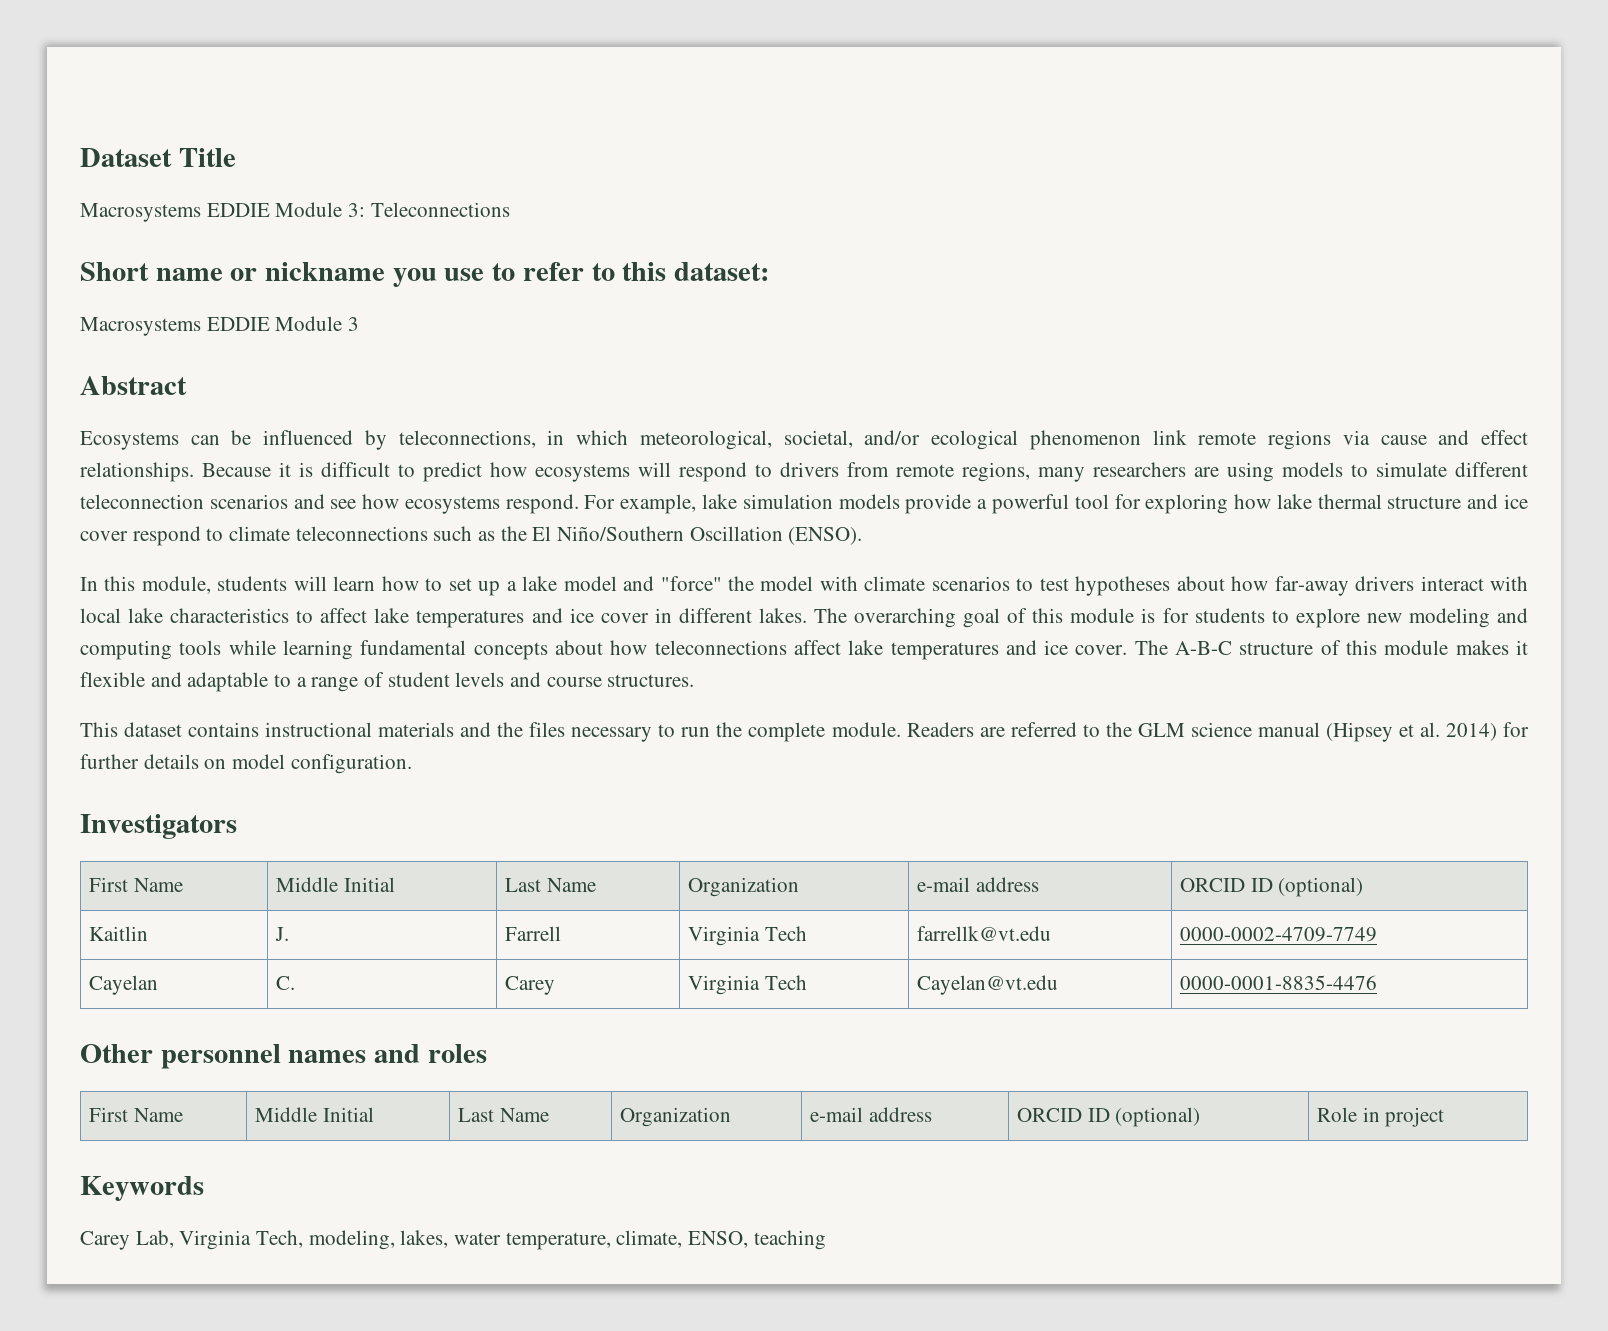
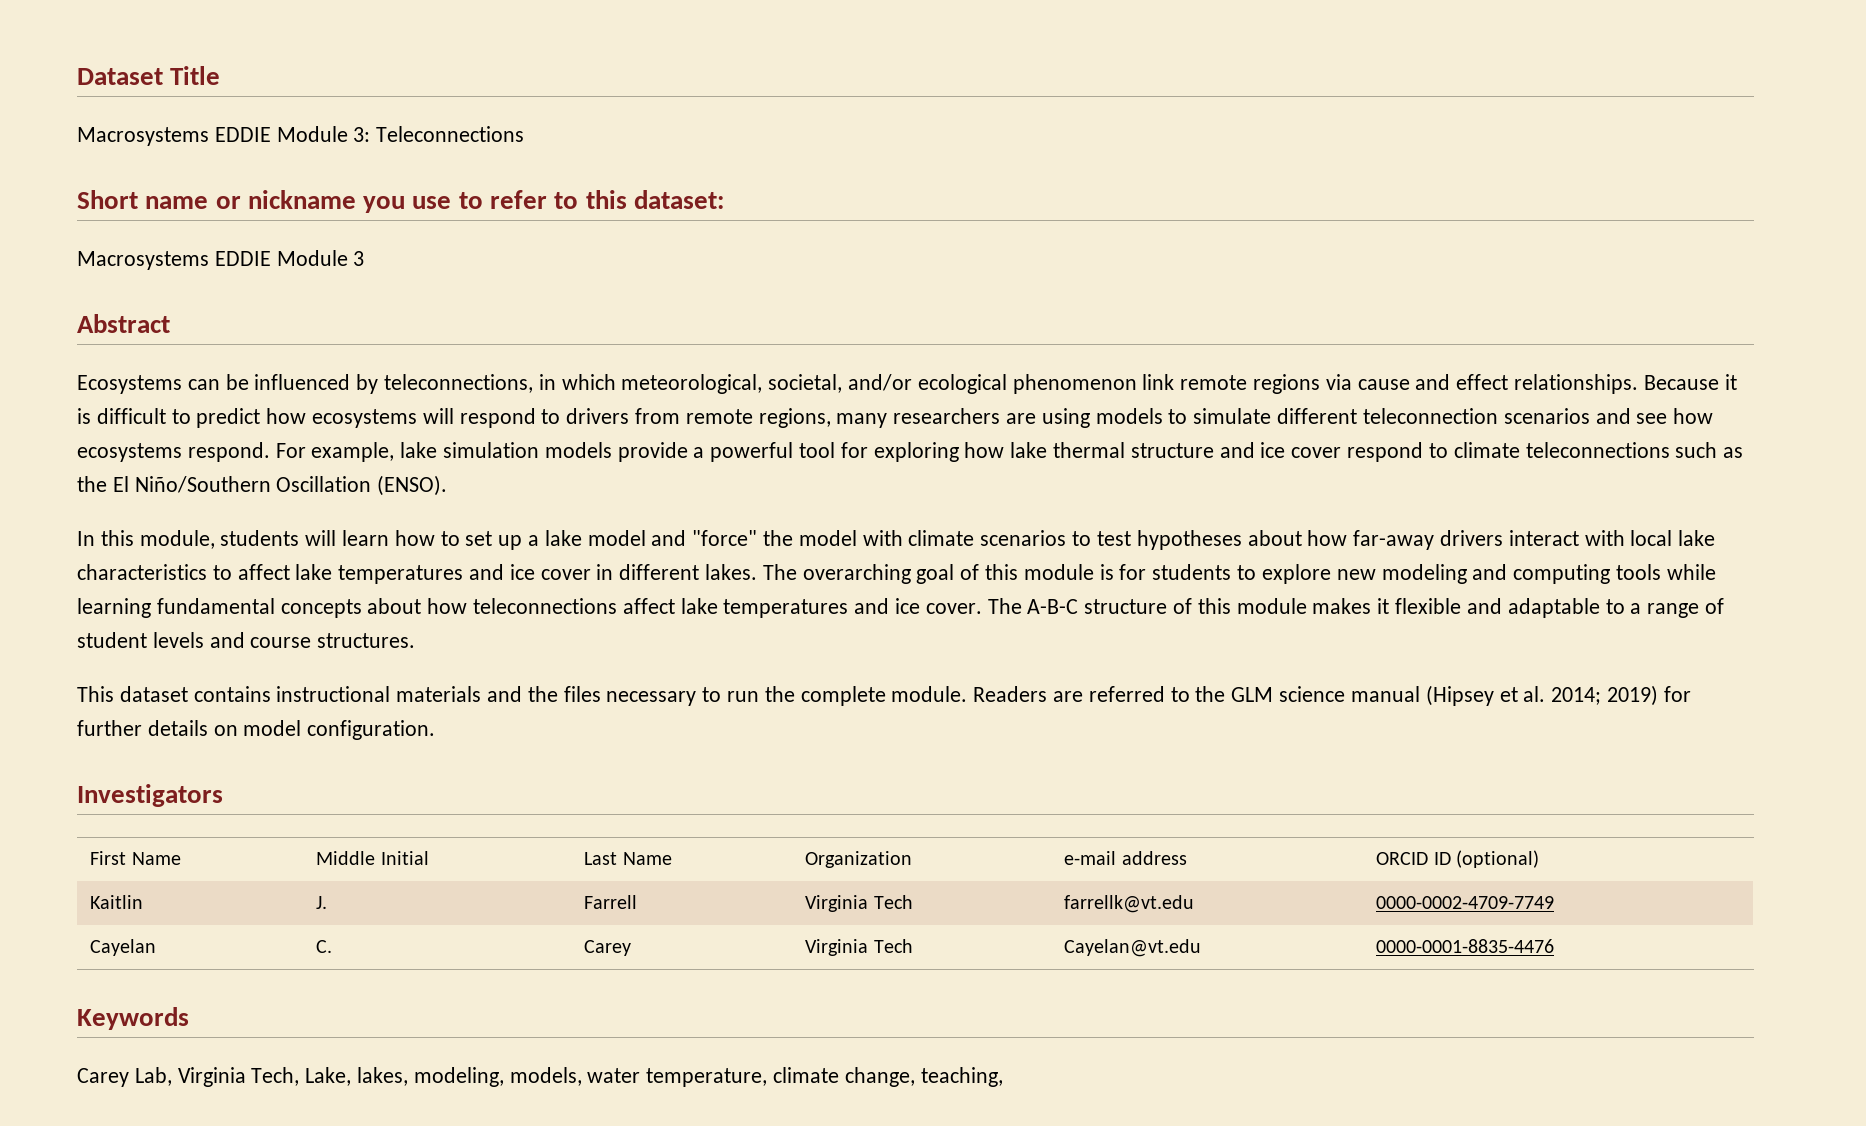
[1445,723,1497,741] 2014) -> [1551,685,1658,706] 2014; 2019)
[80,1044,487,1069] [88,1107,183,1122] [254,1107,374,1122] [457,1108,549,1122] [619,1107,731,1127] [809,1107,932,1122] [1016,1107,1201,1127] [1316,1107,1445,1127] // Other personnel names and roles // First Name | Middle Initial | Last Name | Organization | e-mail address | ORCID ID (optional) | Role in project -> (1555, 946) none
[308,1230,826,1250] modeling, lakes, water temperature, climate, ENSO, teaching -> [305,1067,1003,1087] Lake, lakes, modeling, models, water temperature, climate change, teaching,

